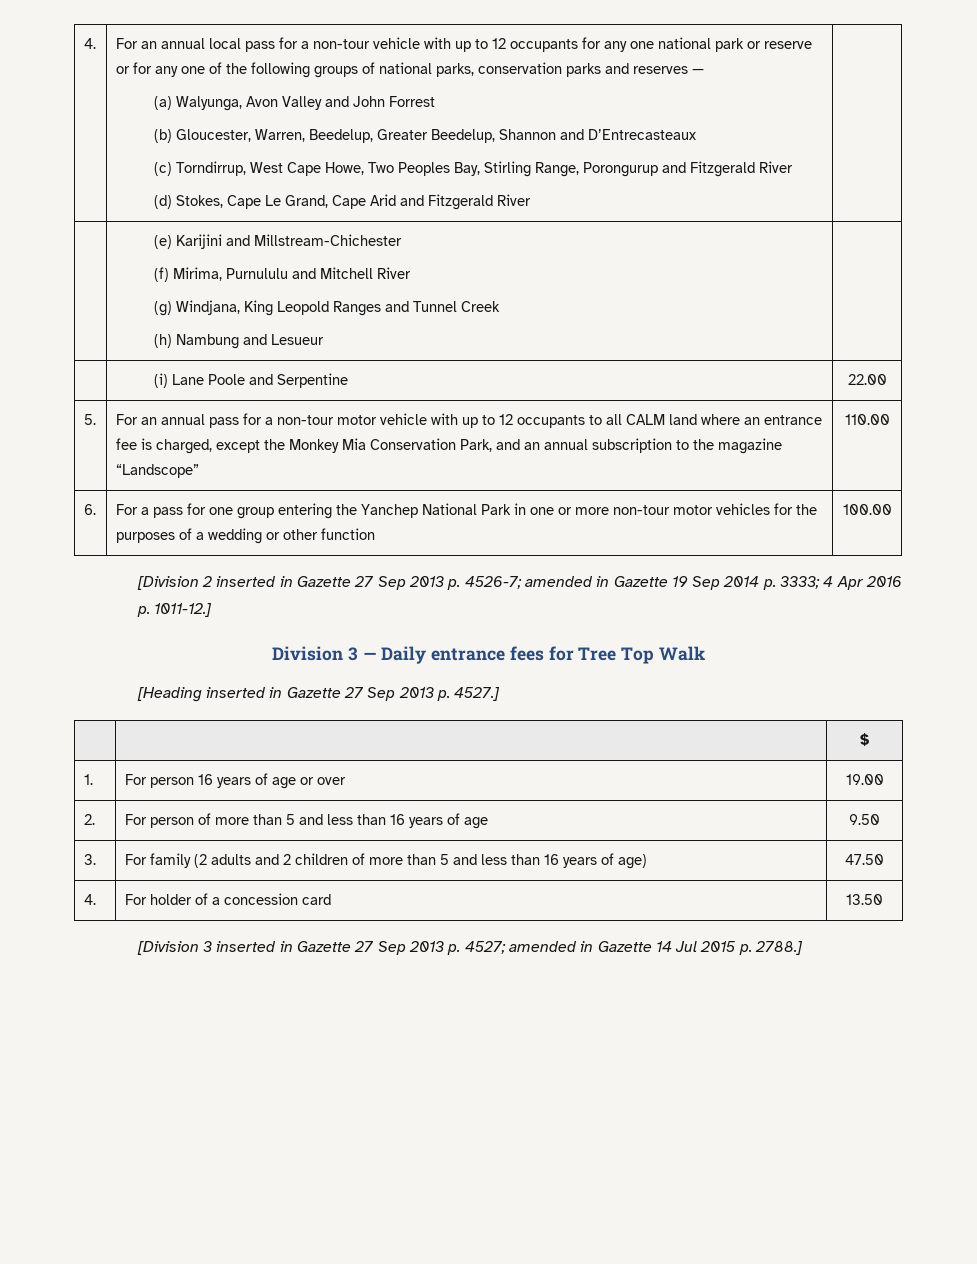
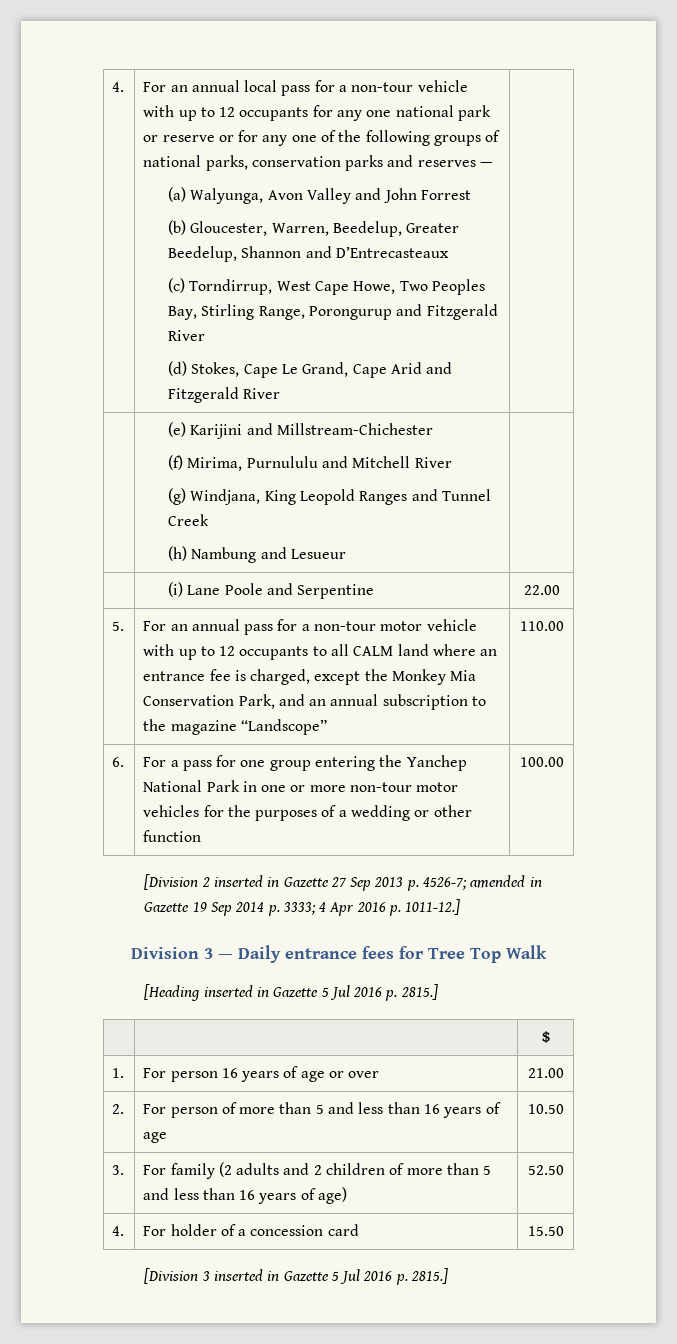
[343,687,501,701] 27 Sep 2013 p. 4527.] -> [320,984,438,1001] 5 Jul 2016 p. 2815.]
[845,774,884,785] 19.00 -> [527,1068,564,1078] 21.00
[849,814,880,825] 9.50 -> [527,1104,564,1114] 10.50
[845,854,884,865] 47.50 -> [527,1165,564,1175] 52.50
[846,894,883,905] 13.50 -> [527,1226,564,1236] 15.50
[354,941,804,955] 27 Sep 2013 p. 4527; amended in Gazette 14 Jul 2015 p. 2788.] -> [330,1268,449,1285] 5 Jul 2016 p. 2815.]

